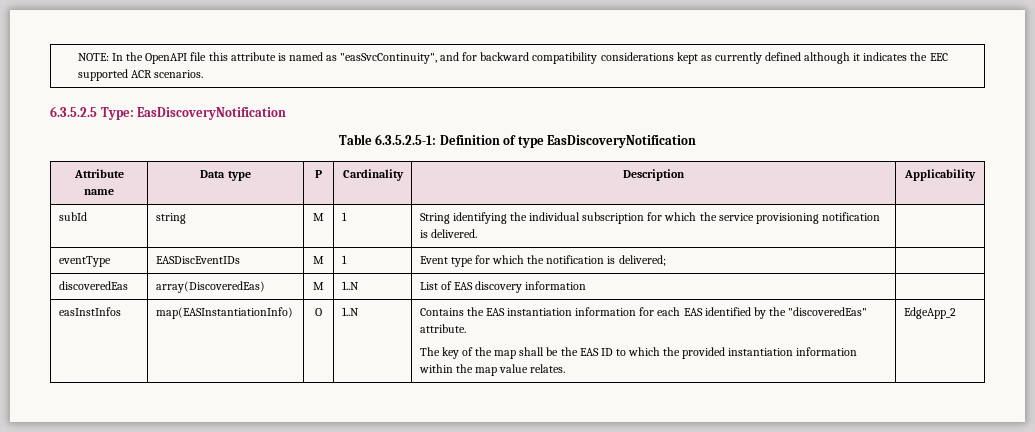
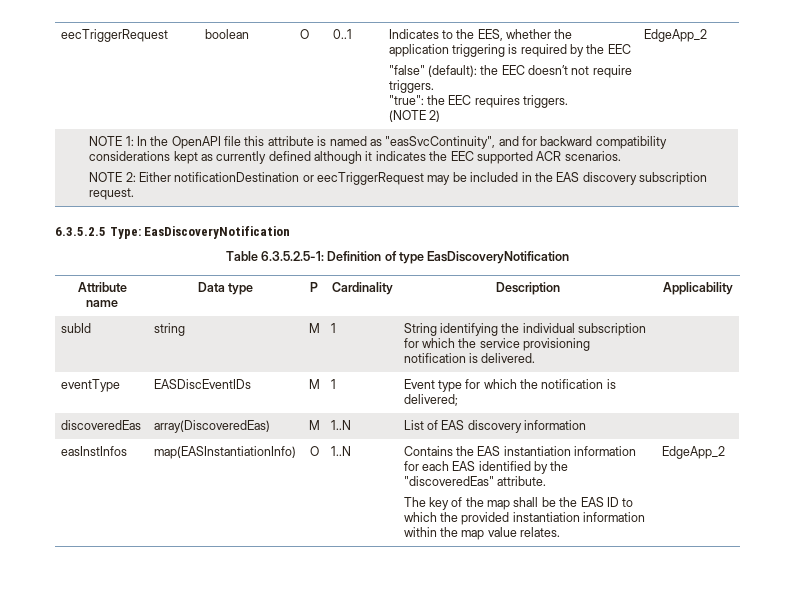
[77,53,109,61] NOTE: -> [60,29,168,42] [204,29,249,39] [299,29,309,39] [332,29,352,39] [388,29,573,41] [388,44,631,57] [388,65,632,78] [388,80,434,93] [388,95,569,108] [388,110,440,122] [643,29,707,42] [89,136,134,146] eecTriggerRequest | boolean | O | 0..1 | Indicates to the EES, whether the application triggering is required by the EEC // "false" (default): the EEC doesn’t not require triggers. // "true": the EEC requires triggers. // (NOTE 2) | EdgeApp_2 // NOTE 1:
(204, 74) none -> [89,172,708,185] [89,188,135,200] // NOTE 2: Either notificationDestination or eecTriggerRequest may be included in the EAS discovery subscription request.

